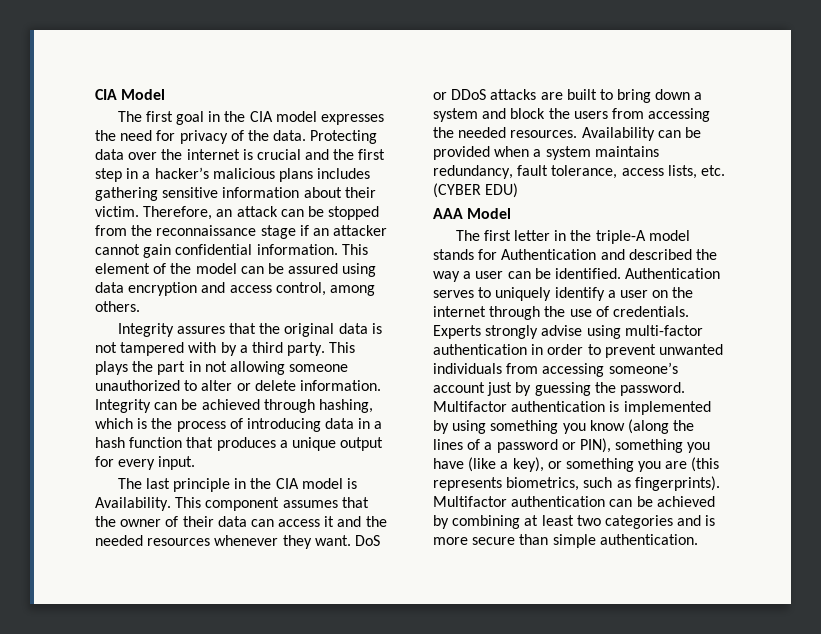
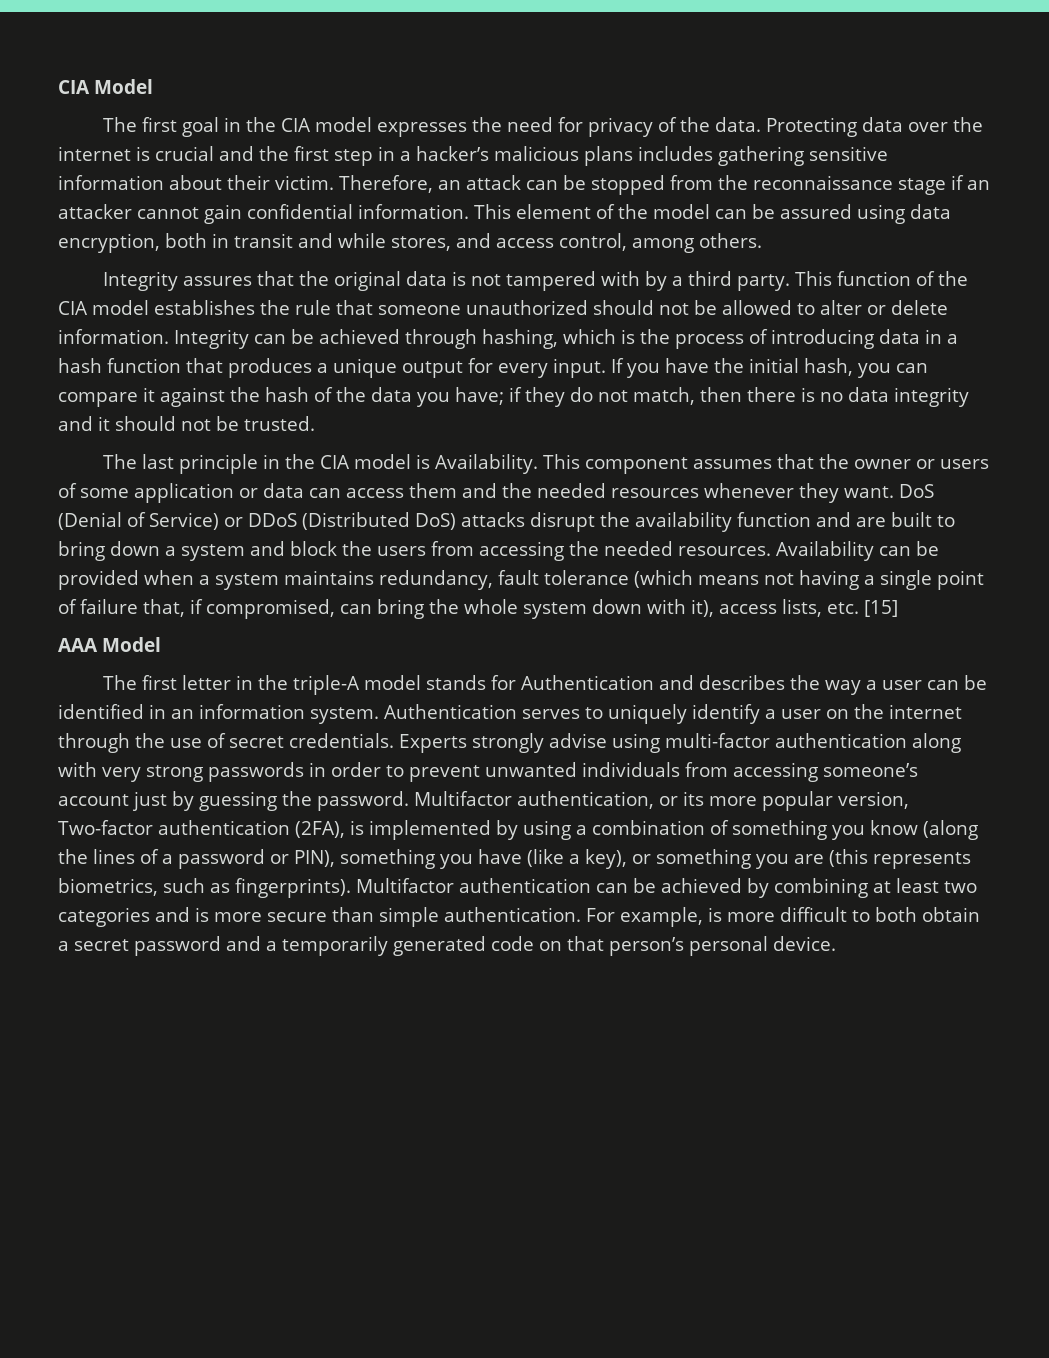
[128,282,198,296] encryption -> [58,233,451,253] encryption, both in transit and while stores,
[95,361,349,375] [95,380,180,391] plays the part in not allowing someone unauthorized -> [837,271,969,286] [58,300,792,315] function of the CIA model establishes the rule that someone unauthorized should not be allowed
(196, 463) none -> [611,358,928,378] [58,387,969,407] [58,416,315,431] If you have the initial hash, you can compare it against the hash of the data you have; if they do not match, then there is no data integrity and it should not be trusted.
[165,516,214,527] of their -> [916,459,990,469] [58,483,258,503] or users of some application or
[324,516,335,527] it -> [409,483,457,498] them
[433,89,537,100] or DDoS attacks -> [58,512,851,532] (Denial of Service) or DDoS (Distributed DoS) attacks disrupt the availability function and
[551,165,618,179] tolerance, -> [543,570,984,590] [58,599,714,619] tolerance (which means not having a single point of failure that, if compromised, can bring the whole system down with it),
[433,183,519,198] (CYBER EDU) -> [864,600,898,617] [15]
[628,249,692,260] described -> [699,675,786,690] describes
[554,268,621,279] identified. -> [58,704,379,724] identified in an information system.
(609, 311) none -> [229,736,284,748] secret
(527, 349) none -> [912,733,961,753] [58,762,304,782] along with very strong passwords
[511,401,606,412] authentication -> [517,791,909,811] [58,820,345,838] authentication, or its more popular version, Two-factor authentication (2FA),
(487, 427) none -> [576,820,729,835] a combination of
(698, 539) none -> [586,907,980,927] [58,936,836,956] For example, is more difficult to both obtain a secret password and a temporarily generated code on that person’s personal device.

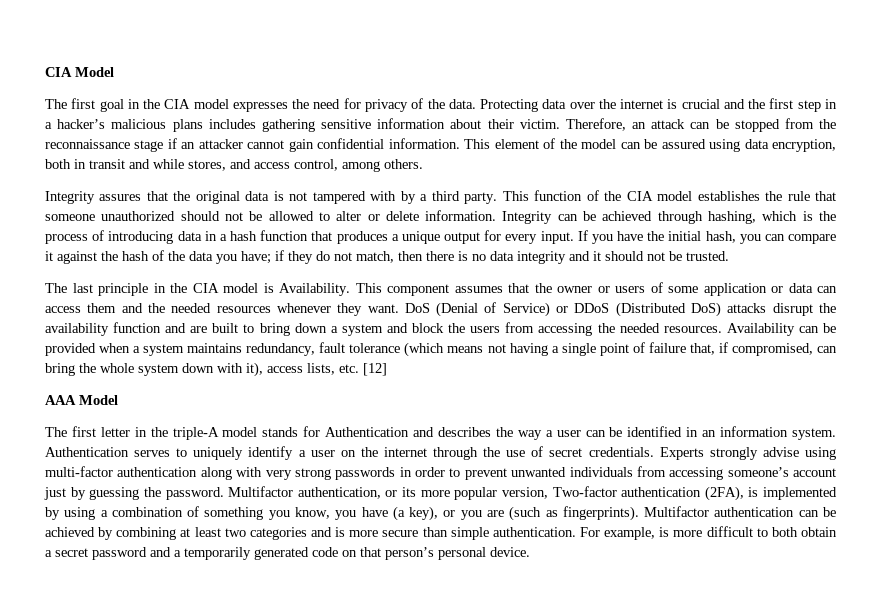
[864,600,898,617] [15] -> [363,363,387,376] [12]
[870,820,978,840] [58,849,580,869] know (along the lines of a password or PIN), something you have (like a -> [295,506,405,521] know, you have (a
[656,849,751,869] something -> (456, 513) none
[829,849,971,869] [58,878,205,896] (this represents biometrics, such -> [509,506,542,521] (such

